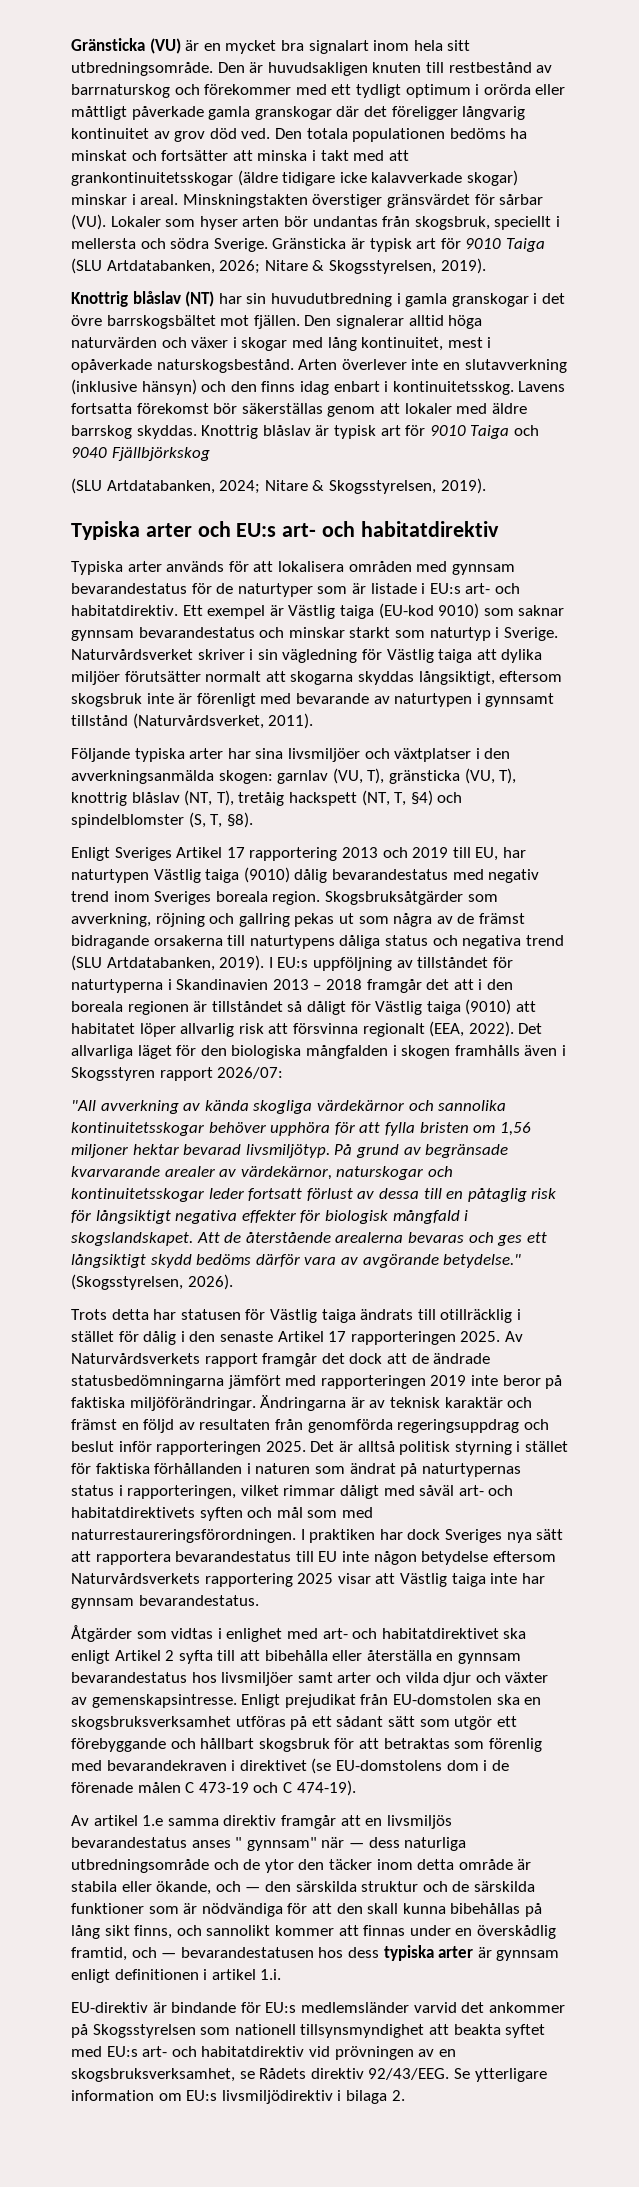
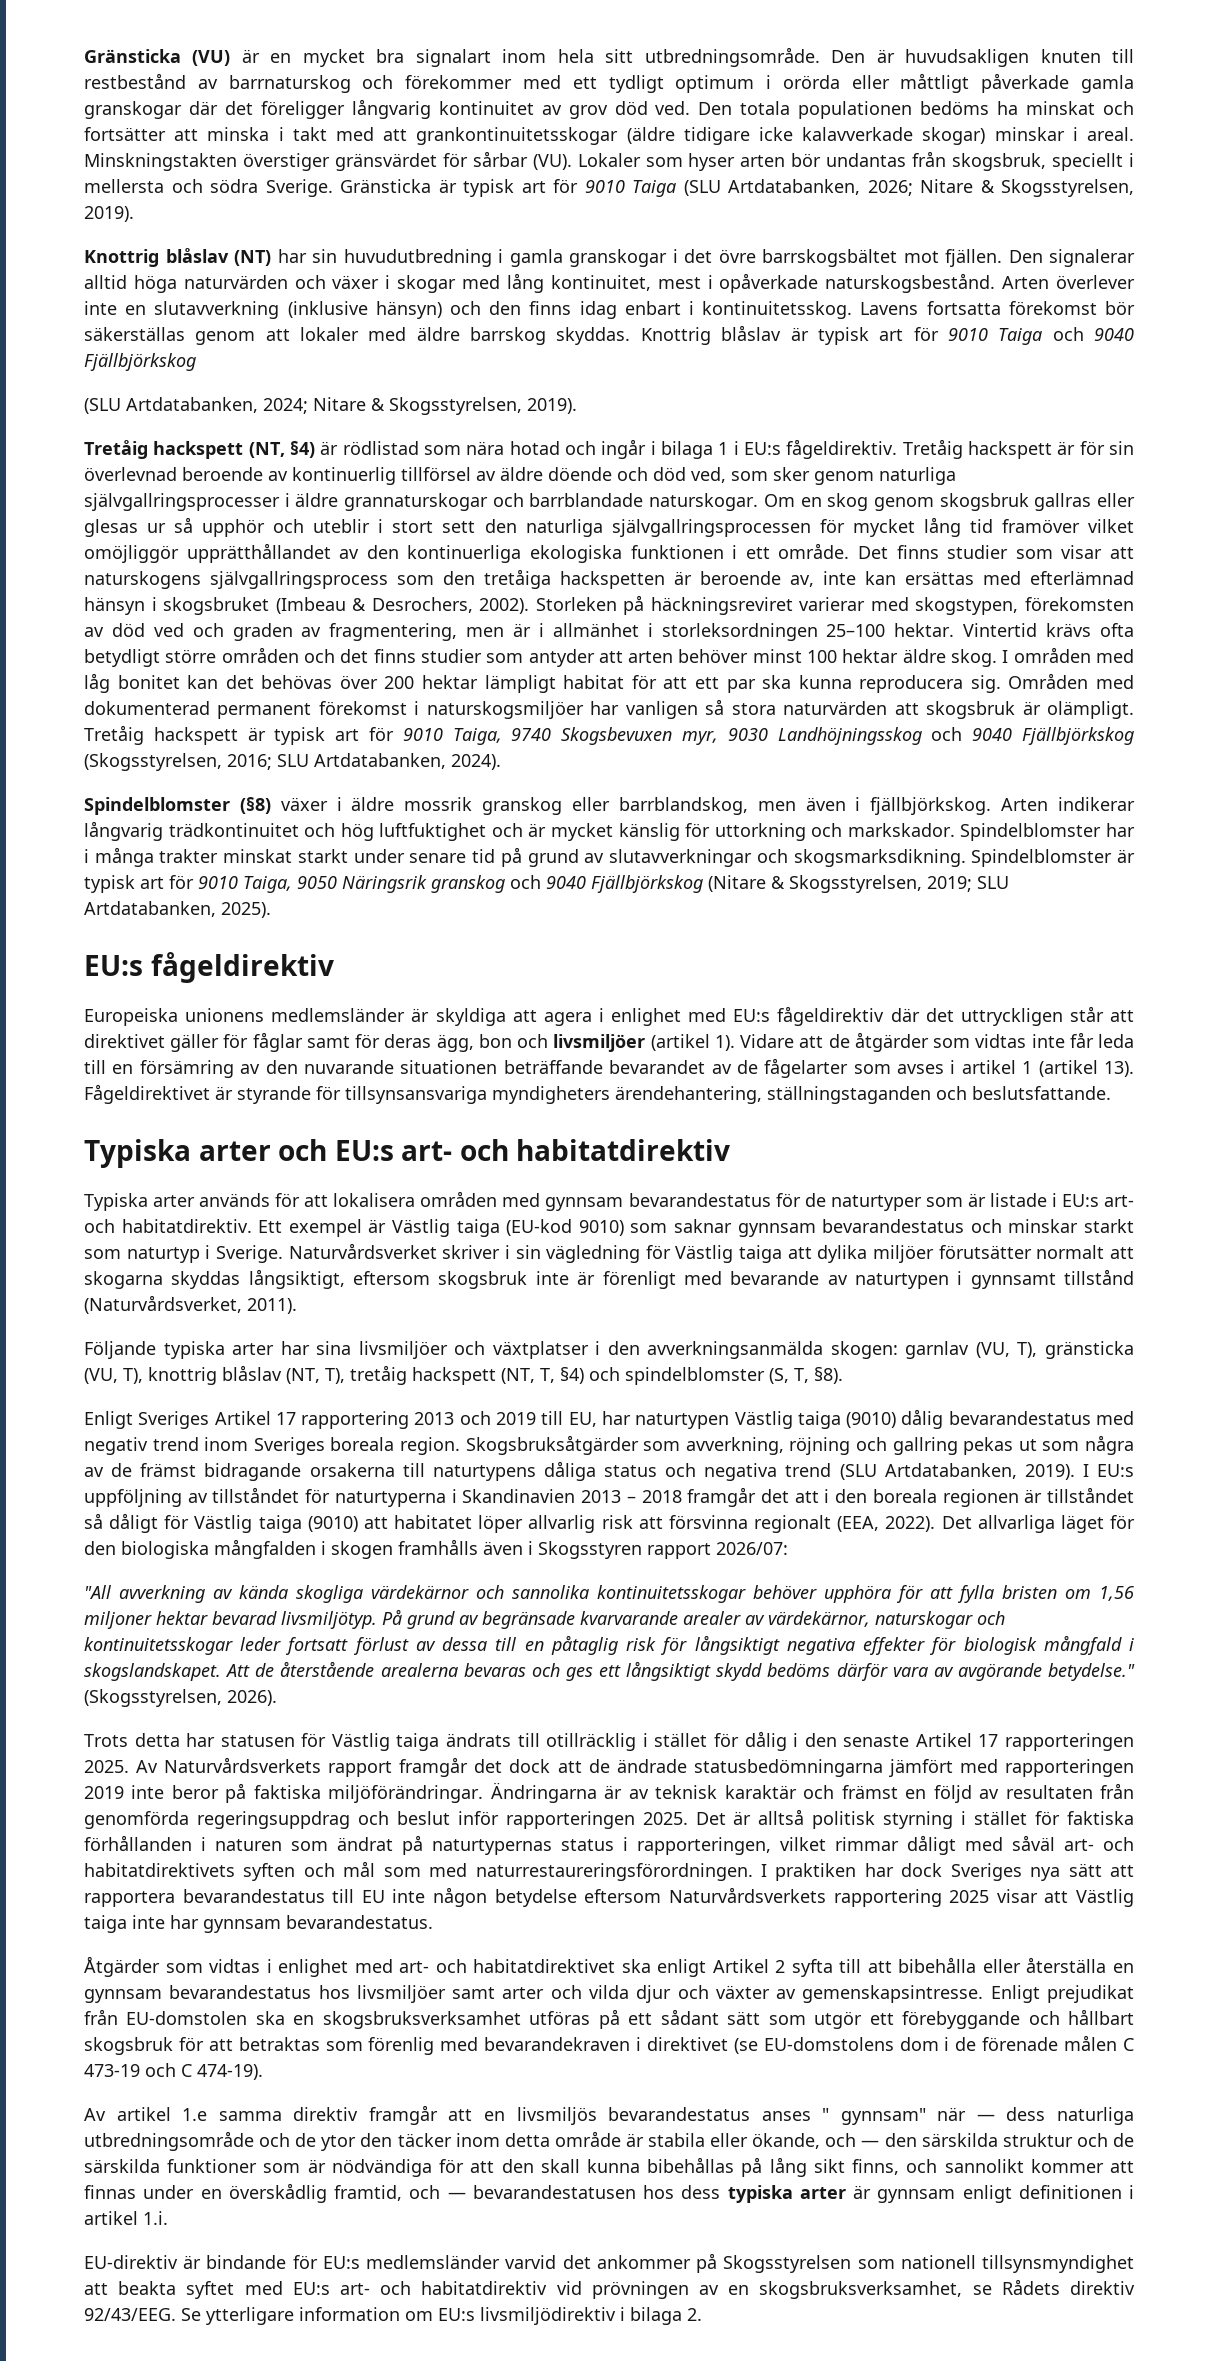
(486, 486) none -> [84,439,1135,459] [84,467,956,485] [84,493,1136,511] [84,517,1134,537] [84,543,1135,563] [84,569,1134,589] [84,595,1134,615] [84,623,1134,641] [84,647,1134,667] [84,673,1134,693] [84,699,1134,719] [84,725,1134,745] [84,753,501,771] [84,797,1135,815] [84,821,1135,841] [84,847,1136,867] [84,875,1009,893] [84,901,271,918] [84,952,334,983] [84,1006,1134,1026] [84,1032,1134,1052] [84,1058,1135,1078] [84,1084,1111,1104] // Tretåig hackspett (NT, §4) är rödlistad som nära hotad och ingår i bilaga 1 i EU:s fågeldirektiv. Tretåig hackspett är för sin överlevnad beroende av kontinuerlig tillförsel av äldre döende och död ved, som sker genom naturliga självgallringsprocesser i äldre grannaturskogar och barrblandade naturskogar. Om en skog genom skogsbruk gallras eller glesas ur så upphör och uteblir i stort sett den naturliga självgallringsprocessen för mycket lång tid framöver vilket omöjliggör upprätthållandet av den kontinuerliga ekologiska funktionen i ett område. Det finns studier som visar att naturskogens självgallringsprocess som den tretåiga hackspetten är beroende av, inte kan ersättas med efterlämnad hänsyn i skogsbruket (Imbeau & Desrochers, 2002). Storleken på häckningsreviret varierar med skogstypen, förekomsten av död ved och graden av fragmentering, men är i allmänhet i storleksordningen 25–100 hektar. Vintertid krävs ofta betydligt större områden och det finns studier som antyder att arten behöver minst 100 hektar äldre skog. I områden med låg bonitet kan det behövas över 200 hektar lämpligt habitat för att ett par ska kunna reproducera sig. Områden med dokumenterad permanent förekomst i naturskogsmiljöer har vanligen så stora naturvärden att skogsbruk är olämpligt. Tretåig hackspett är typisk art för 9010 Taiga, 9740 Skogsbevuxen myr, 9030 Landhöjningsskog och 9040 Fjällbjörkskog (Skogsstyrelsen, 2016; SLU Artdatabanken, 2024). // Spindelblomster (§8) växer i äldre mossrik granskog eller barrblandskog, men även i fjällbjörkskog. Arten indikerar långvarig trädkontinuitet och hög luftfuktighet och är mycket känslig för uttorkning och markskador. Spindelblomster har i många trakter minskat starkt under senare tid på grund av slutavverkningar och skogsmarksdikning. Spindelblomster är typisk art för 9010 Taiga, 9050 Näringsrik granskog och 9040 Fjällbjörkskog (Nitare & Skogsstyrelsen, 2019; SLU Artdatabanken, 2025). // EU:s fågeldirektiv // Europeiska unionens medlemsländer är skyldiga att agera i enlighet med EU:s fågeldirektiv där det uttryckligen står att direktivet gäller för fåglar samt för deras ägg, bon och livsmiljöer (artikel 1). Vidare att de åtgärder som vidtas inte får leda till en försämring av den nuvarande situationen beträffande bevarandet av de fågelarter som avses i artikel 1 (artikel 13). Fågeldirektivet är styrande för tillsynsansvariga myndigheters ärendehantering, ställningstaganden och beslutsfattande.

